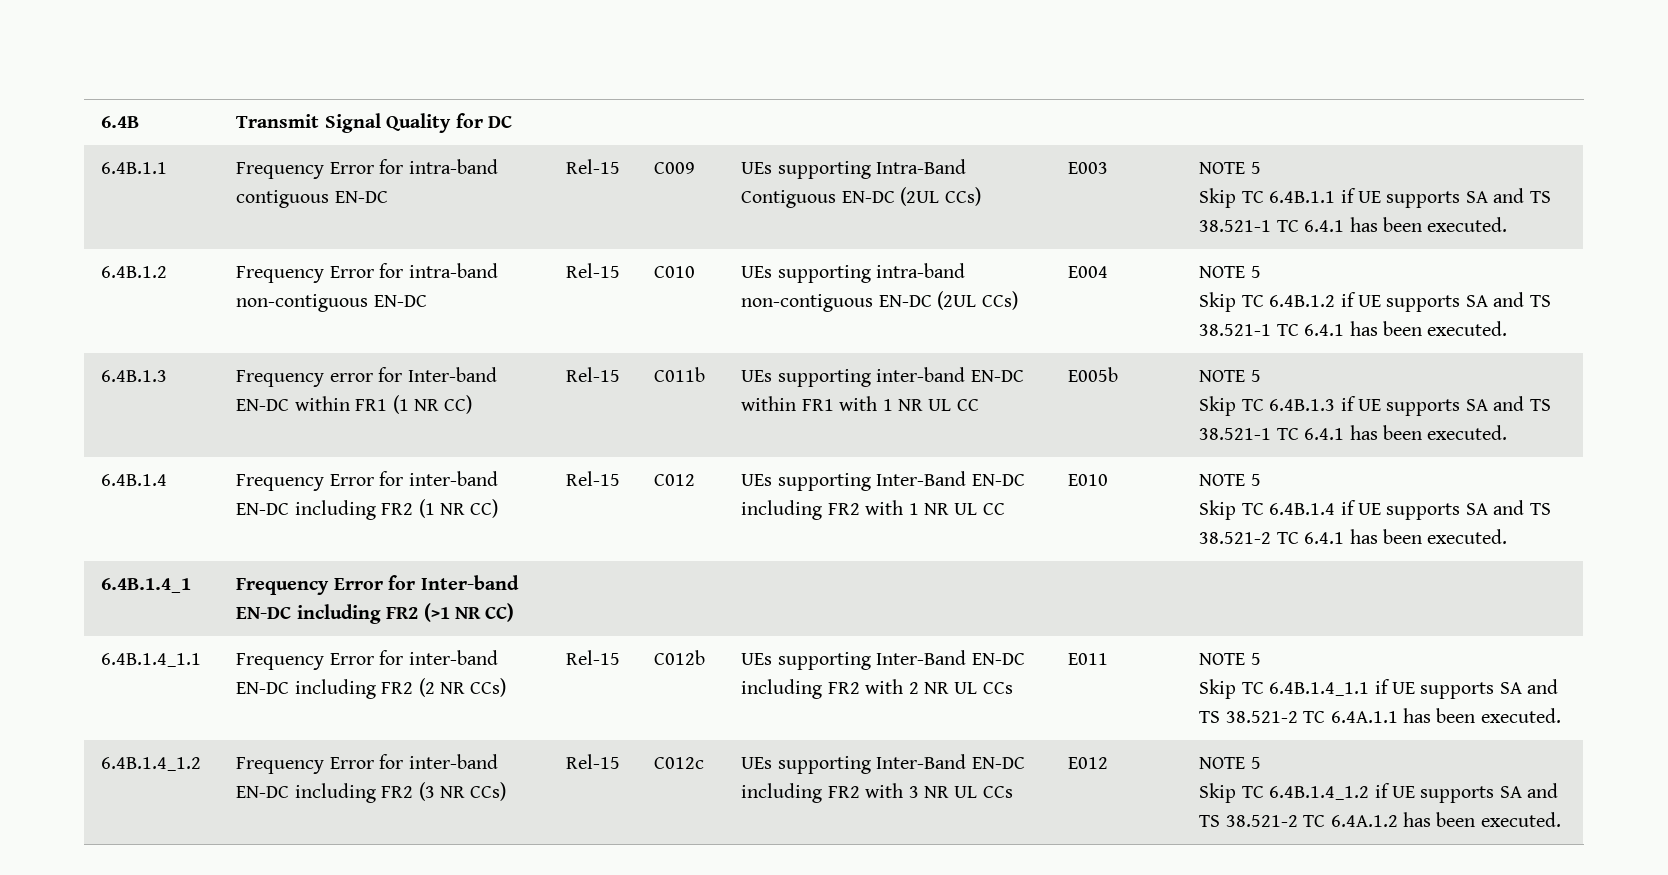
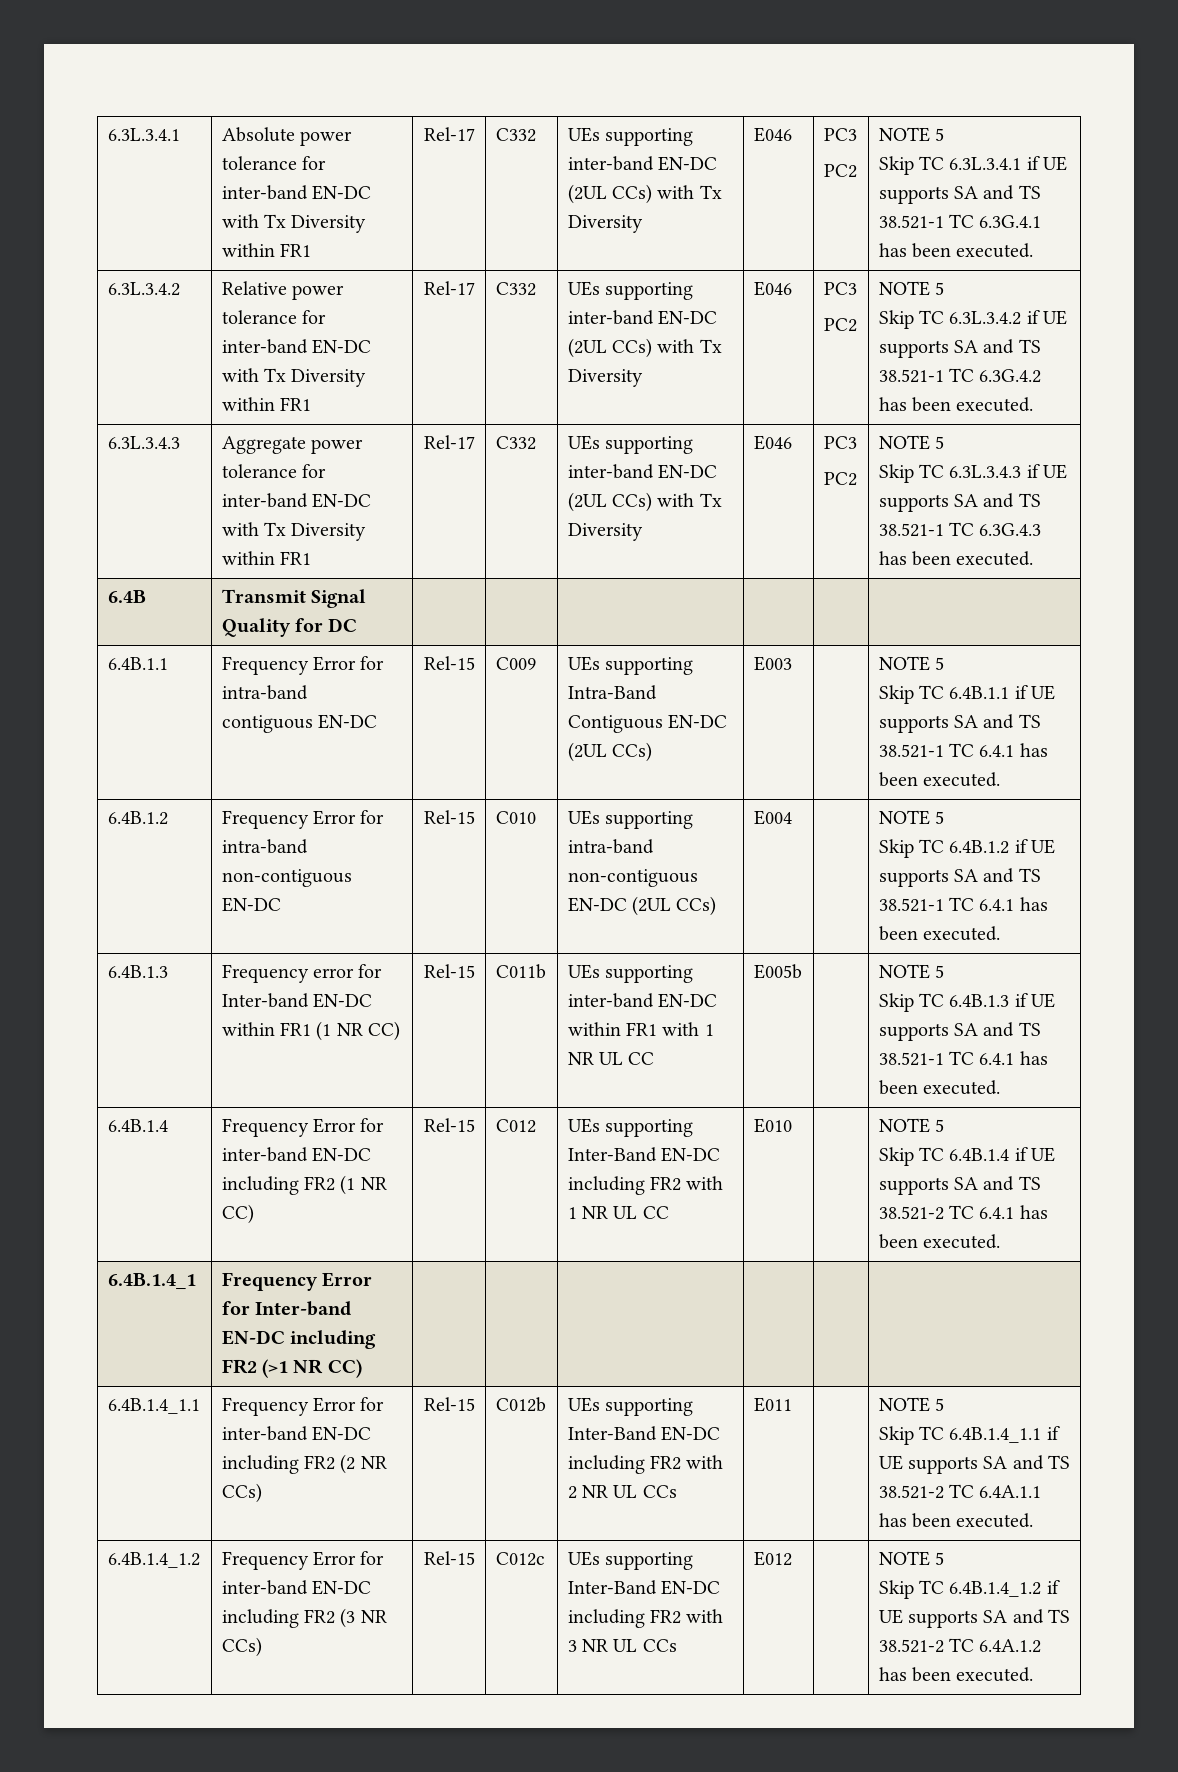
(101, 122) none -> [107,128,180,141] [221,127,353,146] [221,156,327,170] [221,185,372,200] [221,214,367,233] [221,243,312,257] [423,127,475,141] [495,128,536,142] [567,127,694,146] [567,156,718,171] [567,184,722,204] [567,215,643,233] [753,127,792,142] [823,128,857,141] [823,164,857,178] [878,127,945,142] [878,156,1068,175] [878,185,1041,204] [878,214,1042,229] [878,243,1034,258] [107,282,180,296] [221,281,345,300] [221,310,327,324] [221,339,372,354] [221,368,367,387] [221,397,312,411] [423,281,475,295] [495,282,536,296] [567,281,694,300] [567,310,718,325] [567,338,722,358] [567,369,643,387] [753,281,792,296] [823,282,857,295] [823,318,857,332] [878,281,945,296] [878,310,1068,329] [878,339,1041,358] [878,368,1042,383] [878,397,1034,412] [107,436,180,449] [221,436,364,454] [221,464,327,478] [221,493,372,508] [221,522,367,541] [221,551,312,565] [423,435,475,449] [495,436,536,450] [567,435,694,454] [567,464,718,479] [567,492,722,512] [567,523,643,541] [753,435,792,450] [823,436,857,449] [823,472,857,486] [878,435,945,450] [878,464,1068,483] [878,493,1041,512] [878,522,1042,537] [878,551,1034,566] 6.3L.3.4.1 | Absolute power tolerance for inter-band EN-DC with Tx Diversity within FR1 | Rel-17 | C332 | UEs supporting inter-band EN-DC (2UL CCs) with Tx Diversity | E046 | PC3 // PC2 | NOTE 5 // Skip TC 6.3L.3.4.1 if UE supports SA and TS 38.521-1 TC 6.3G.4.1 has been executed. // 6.3L.3.4.2 | Relative power tolerance for inter-band EN-DC with Tx Diversity within FR1 | Rel-17 | C332 | UEs supporting inter-band EN-DC (2UL CCs) with Tx Diversity | E046 | PC3 // PC2 | NOTE 5 // Skip TC 6.3L.3.4.2 if UE supports SA and TS 38.521-1 TC 6.3G.4.2 has been executed. // 6.3L.3.4.3 | Aggregate power tolerance for inter-band EN-DC with Tx Diversity within FR1 | Rel-17 | C332 | UEs supporting inter-band EN-DC (2UL CCs) with Tx Diversity | E046 | PC3 // PC2 | NOTE 5 // Skip TC 6.3L.3.4.3 if UE supports SA and TS 38.521-1 TC 6.3G.4.3 has been executed. //

